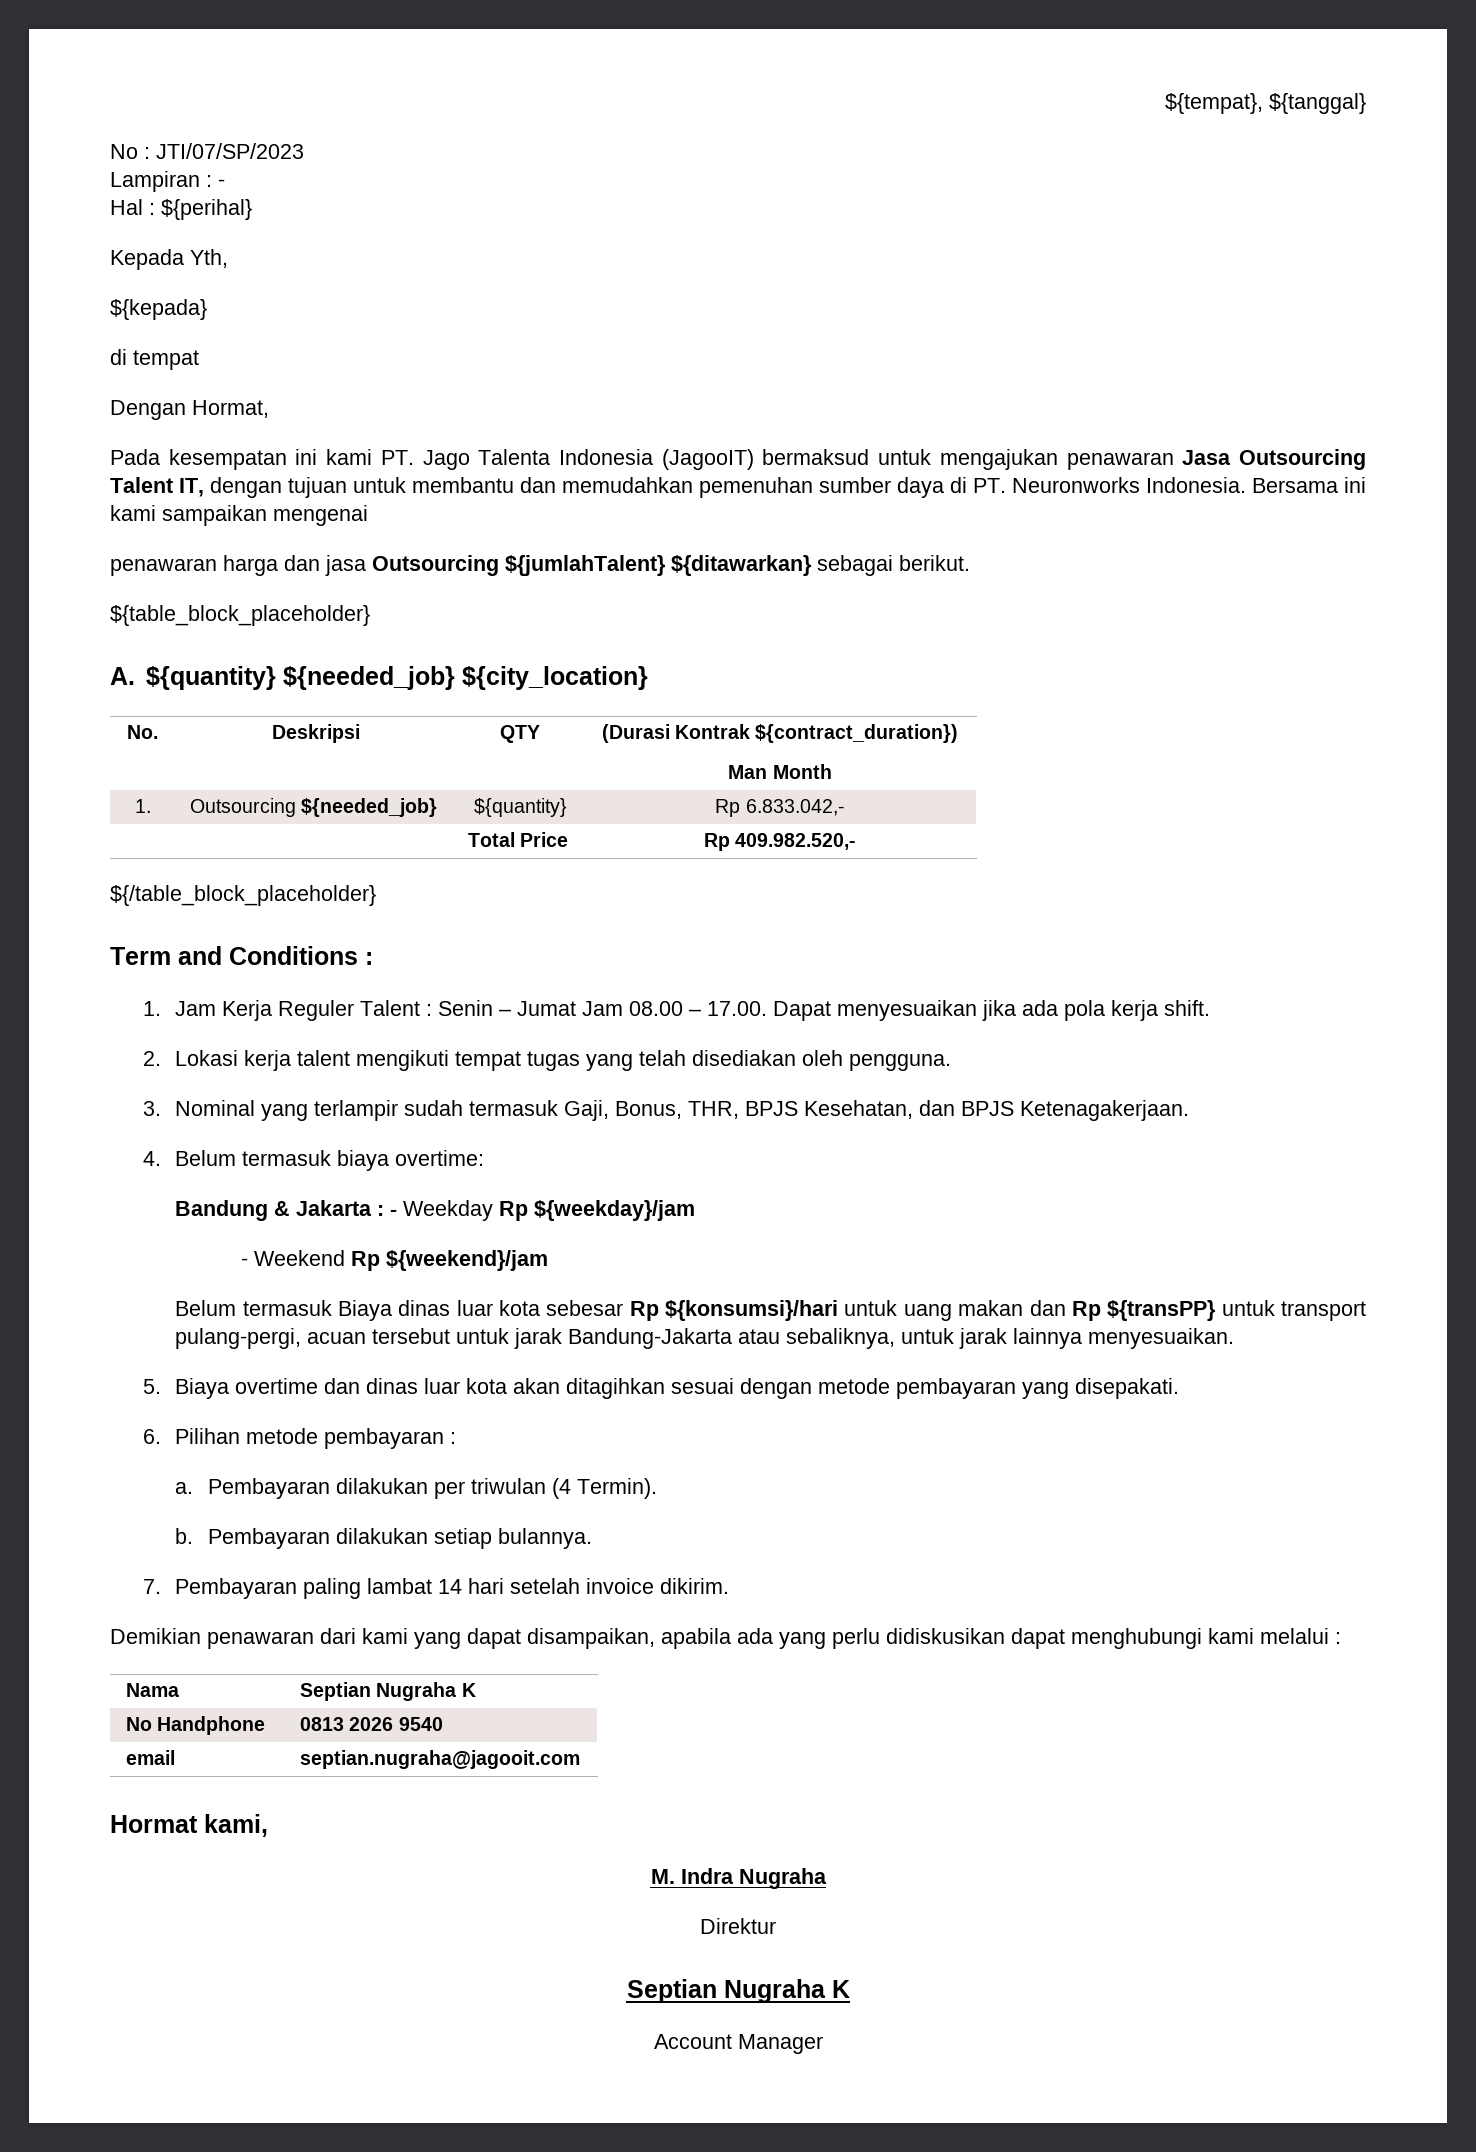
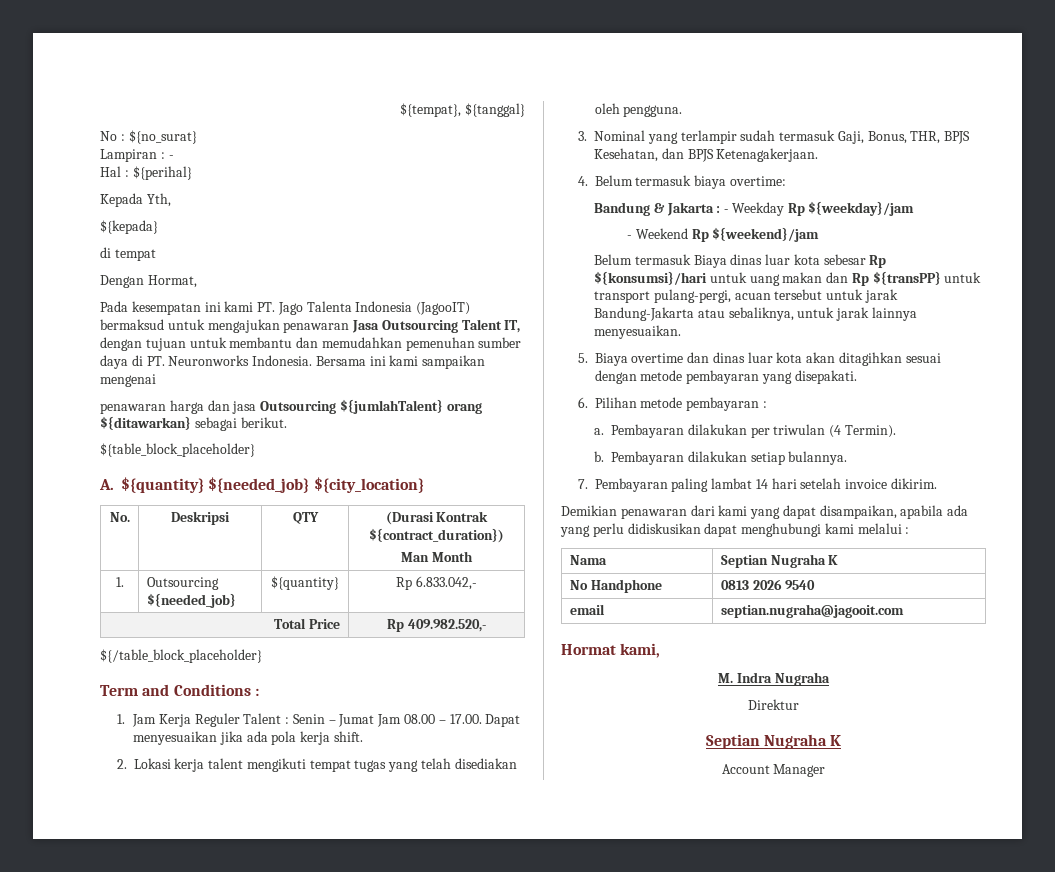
[156,143,304,159] JTI/07/SP/2023 -> [128,130,197,144] ${no_surat}
(666, 565) none -> [446,403,482,414] orang

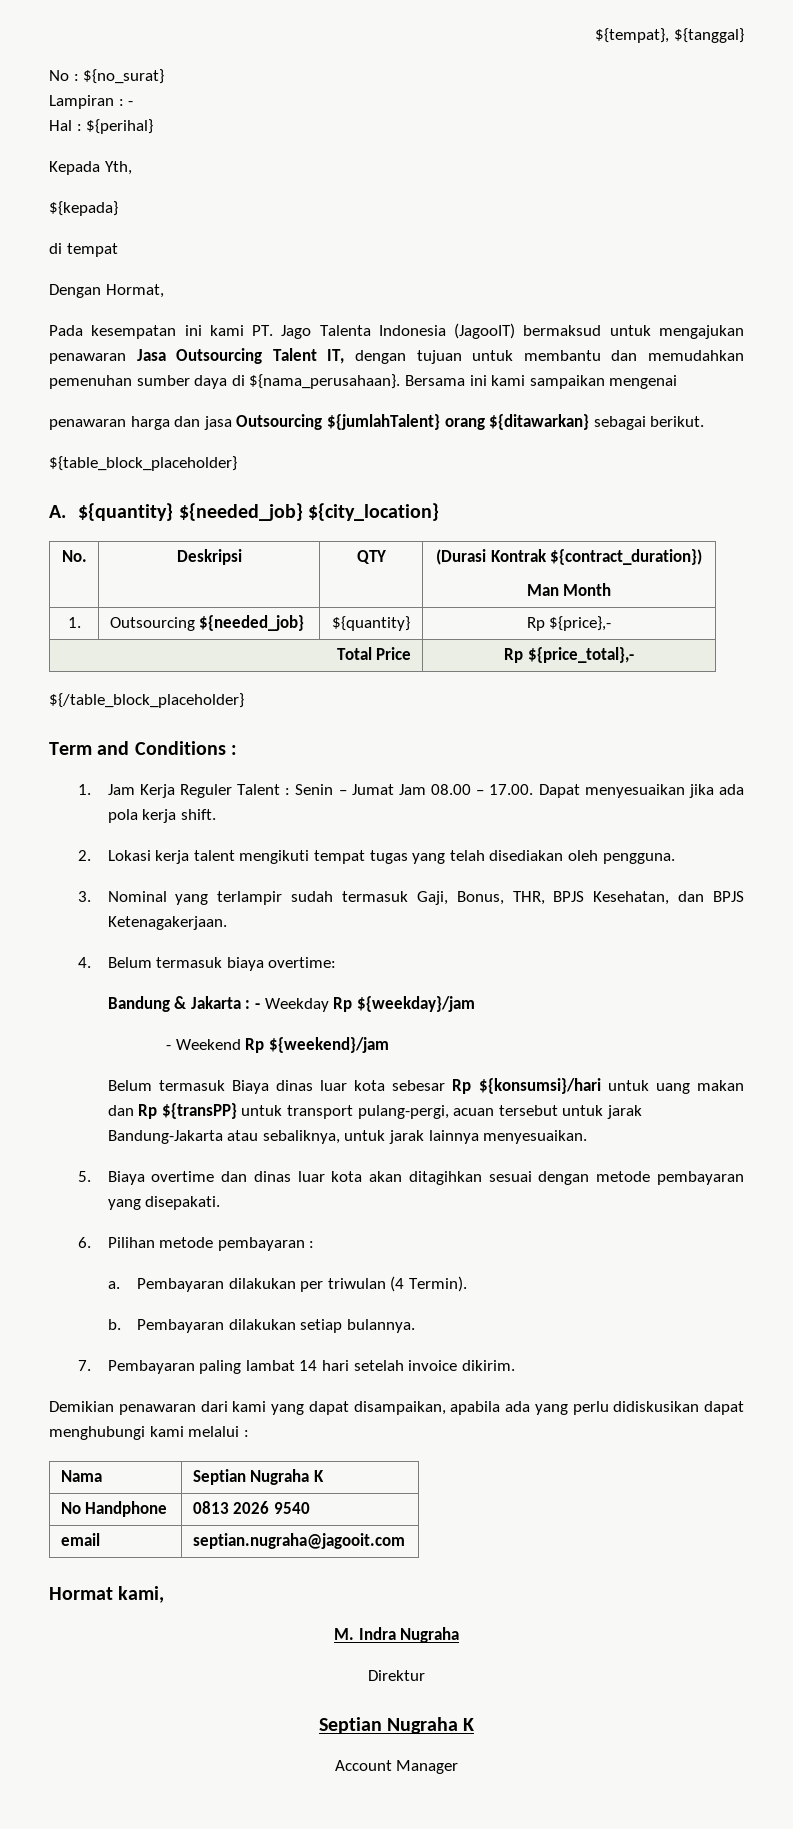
[146,355,313,366] PT. Neuronworks Indonesia. -> [249,374,401,389] ${nama_perusahaan}.
[415,576,477,590] 6.833.042,- -> [549,616,612,631] ${price},-
[407,619,486,632] 409.982.520,- -> [527,647,634,663] ${price_total},-

